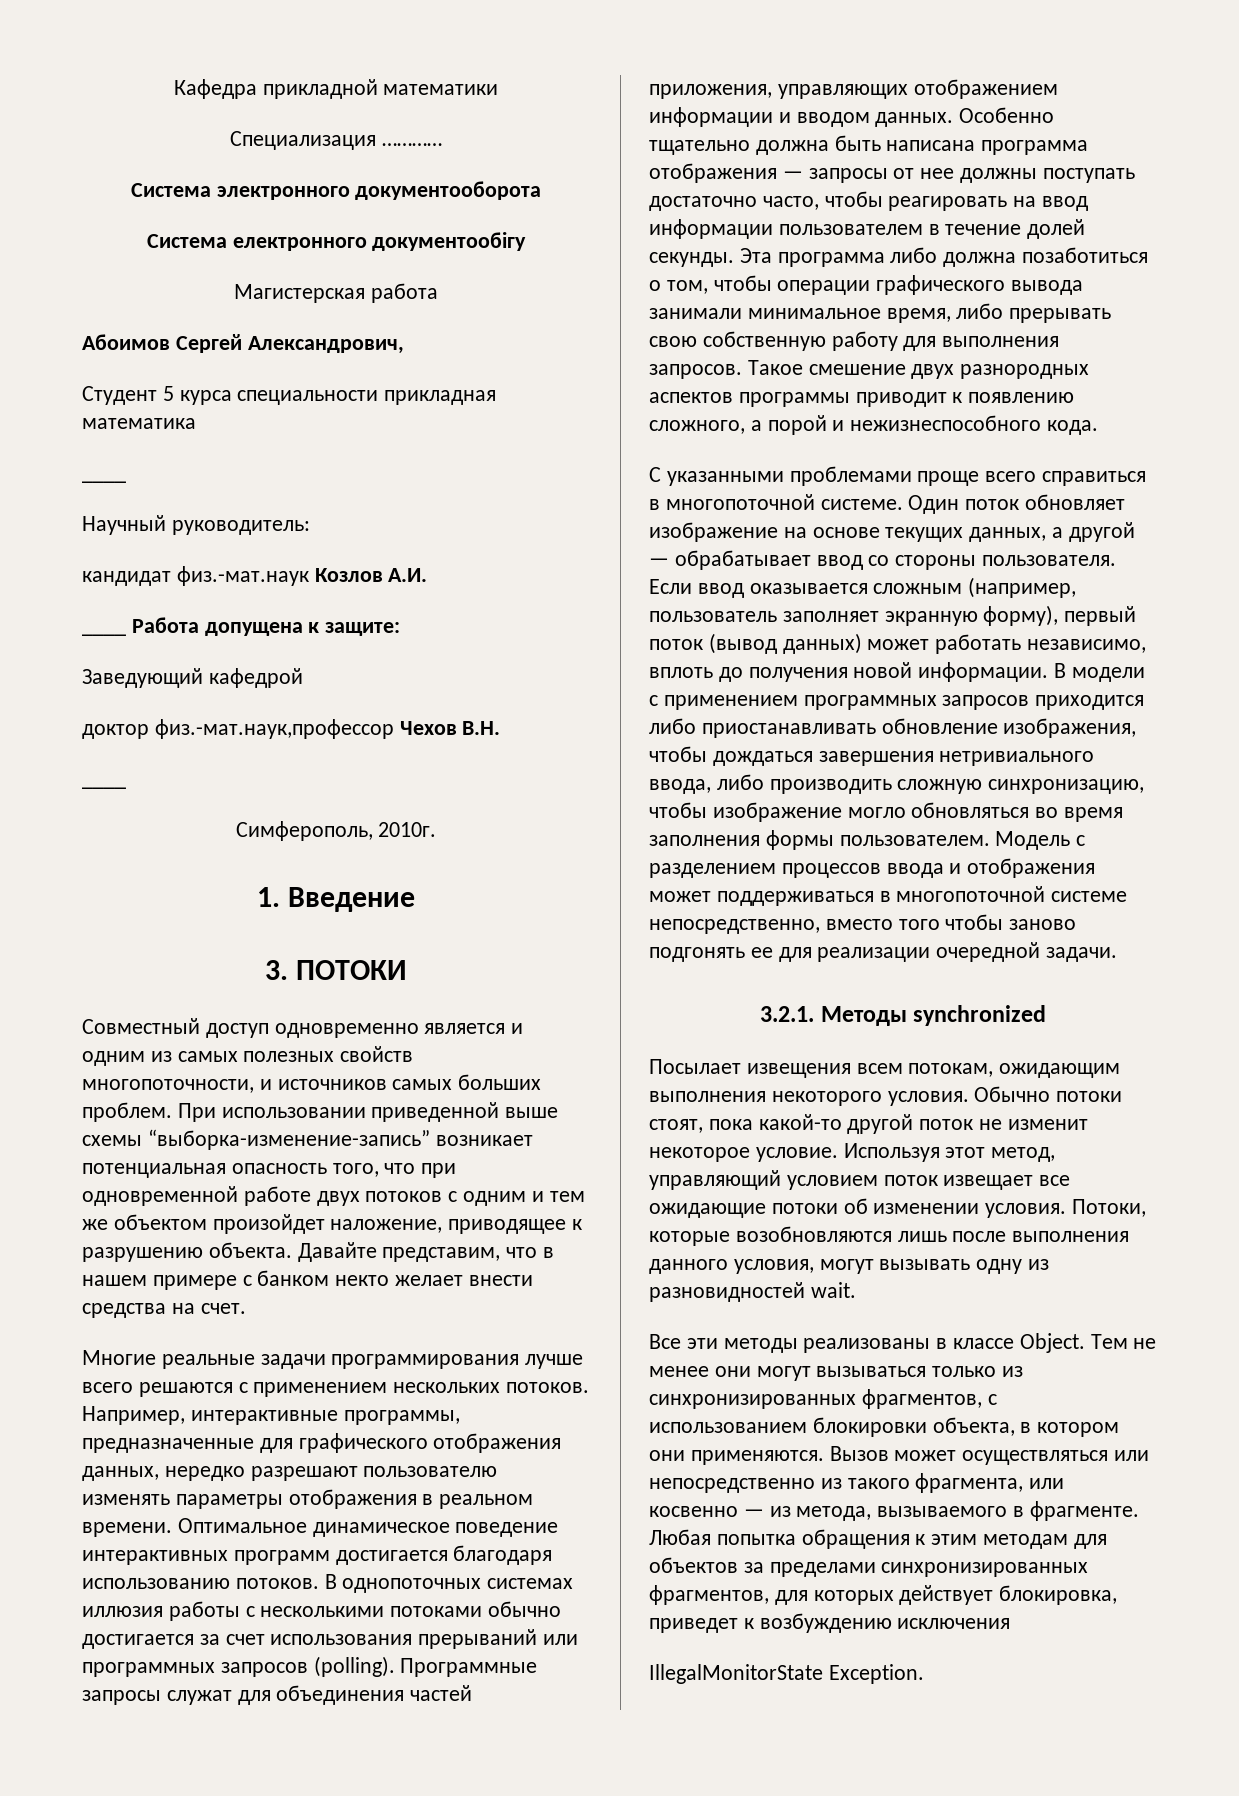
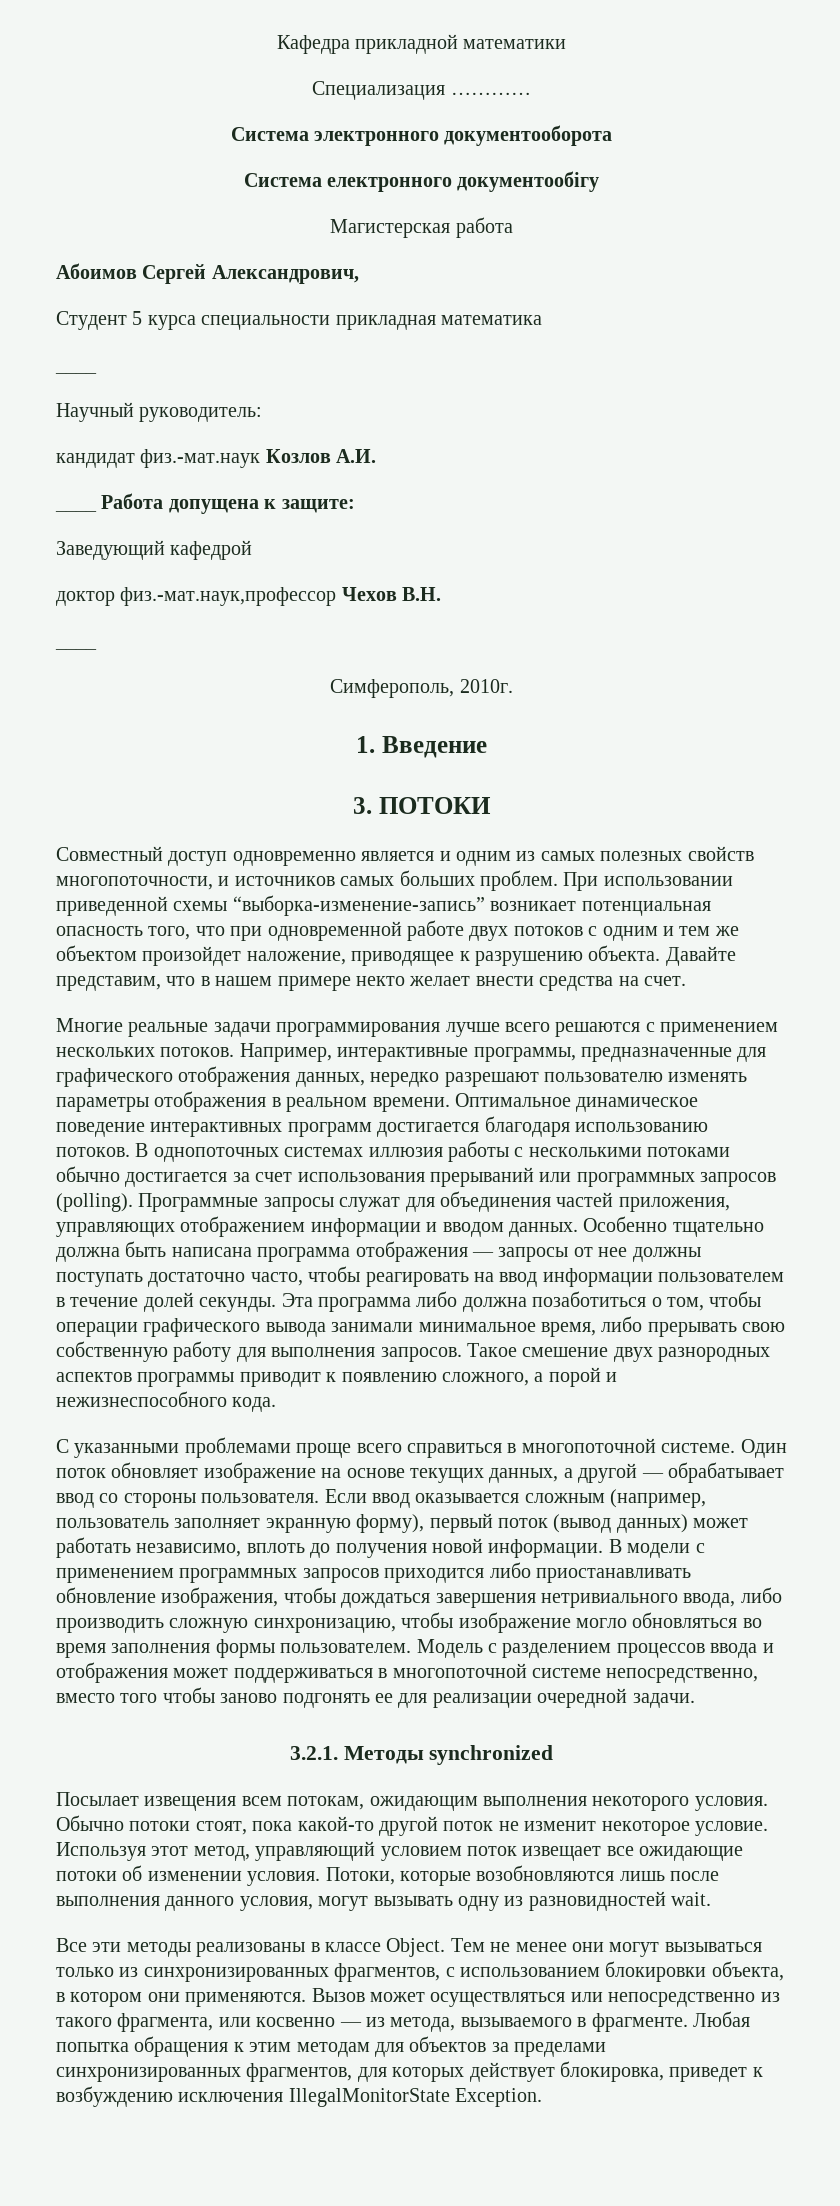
[505,1107,559,1118] выше -> (168, 906) none
[242,1270,330,1286] с банком -> (351, 983) none
(1011, 1623) // -> (284, 2097) none

